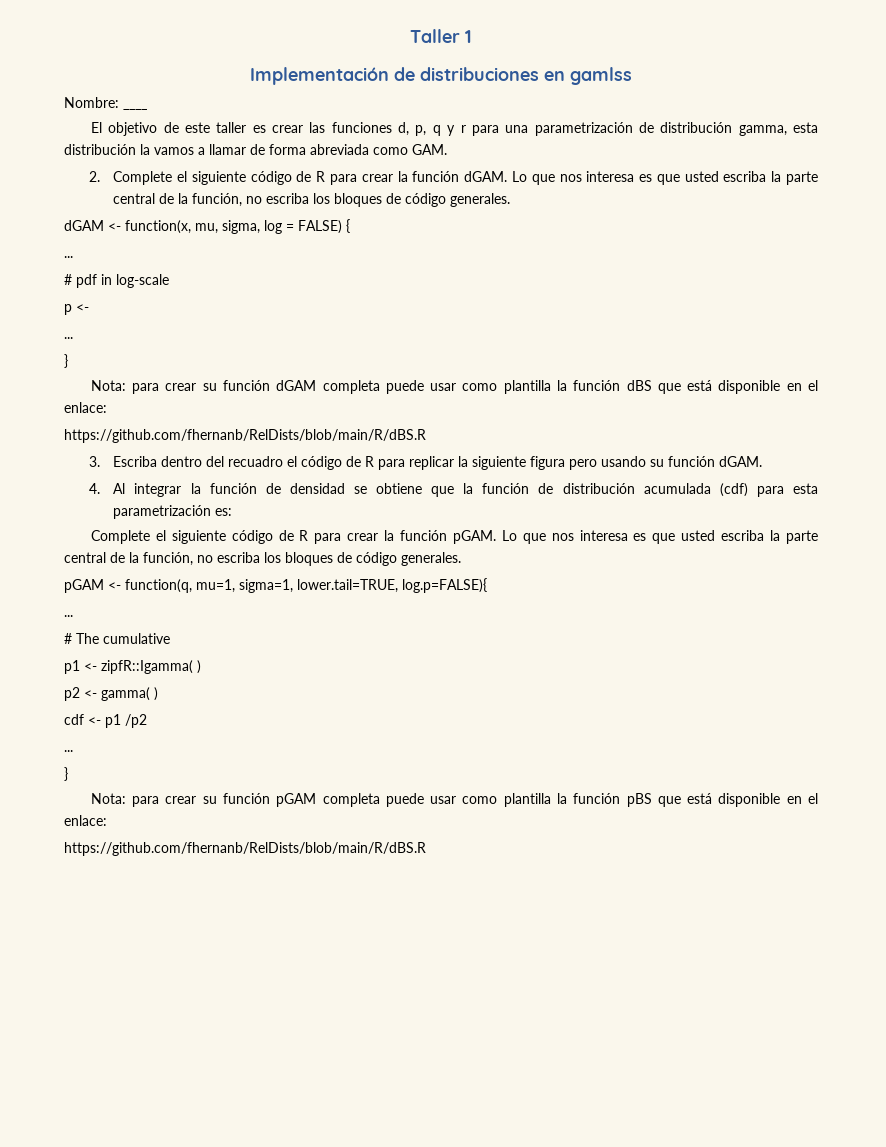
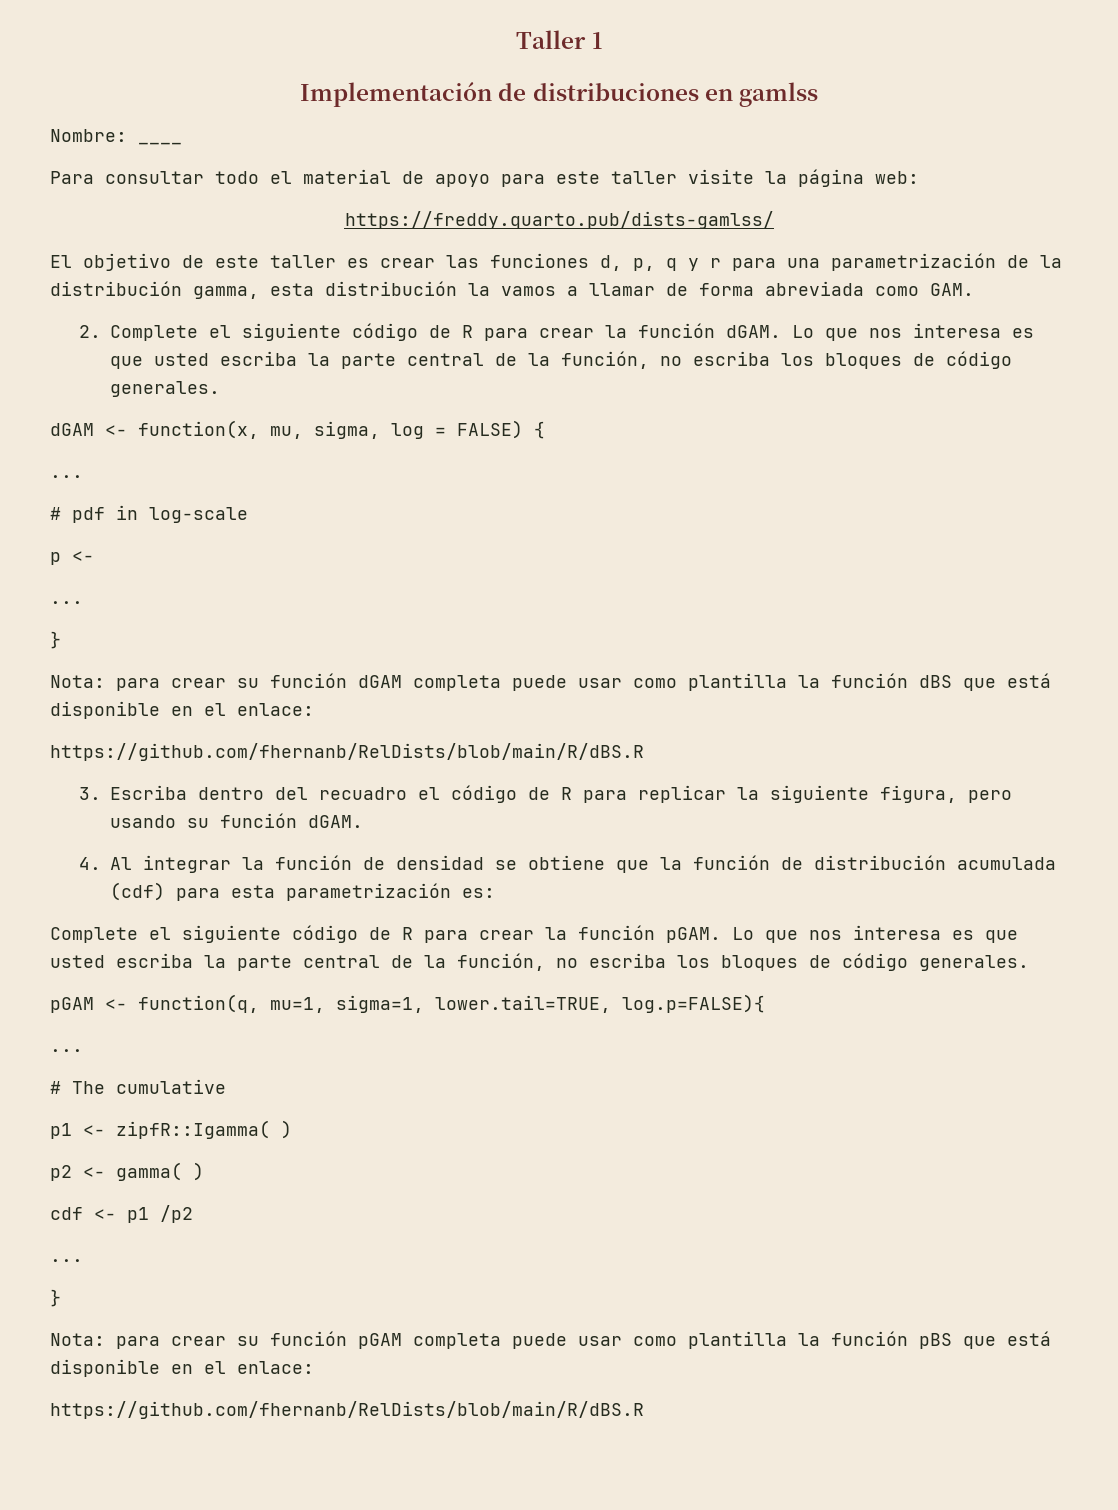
(147, 109) none -> [50,169,919,187] [344,211,774,229] // Para consultar todo el material de apoyo para este taller visite la página web: // https://freddy.quarto.pub/dists-gamlss/
(654, 127) none -> [1040,255,1062,268] la
[530,456,566,470] figura -> [880,785,958,803] figura,

